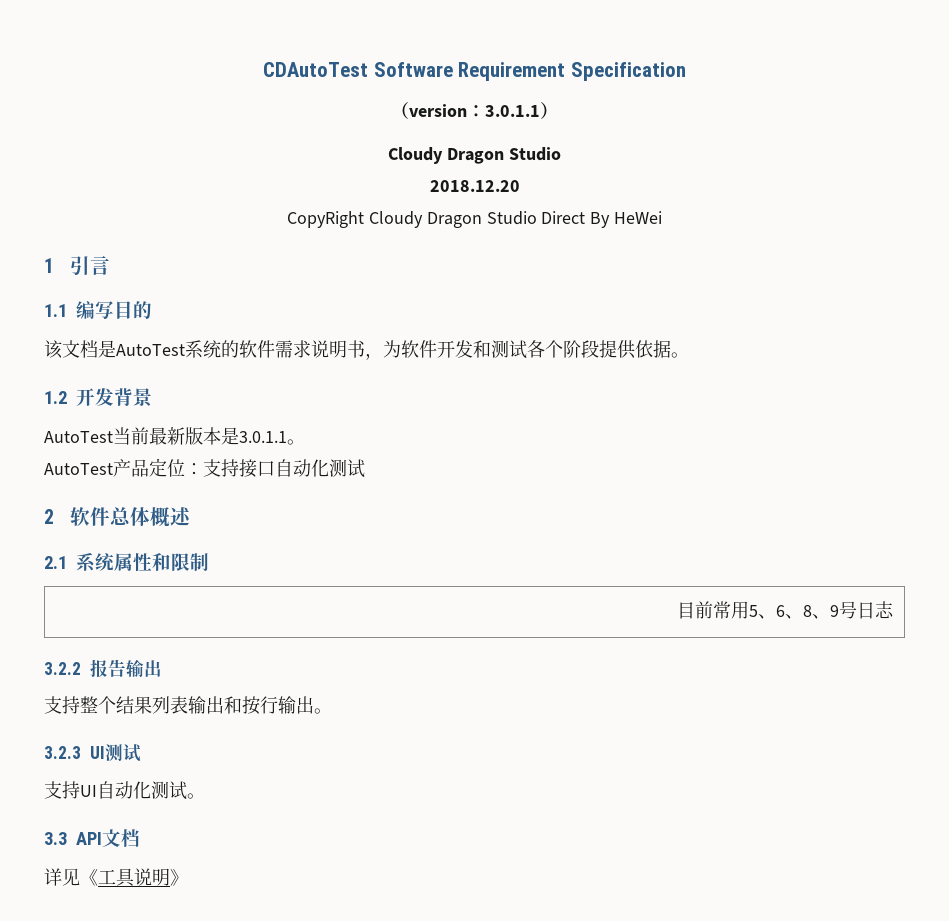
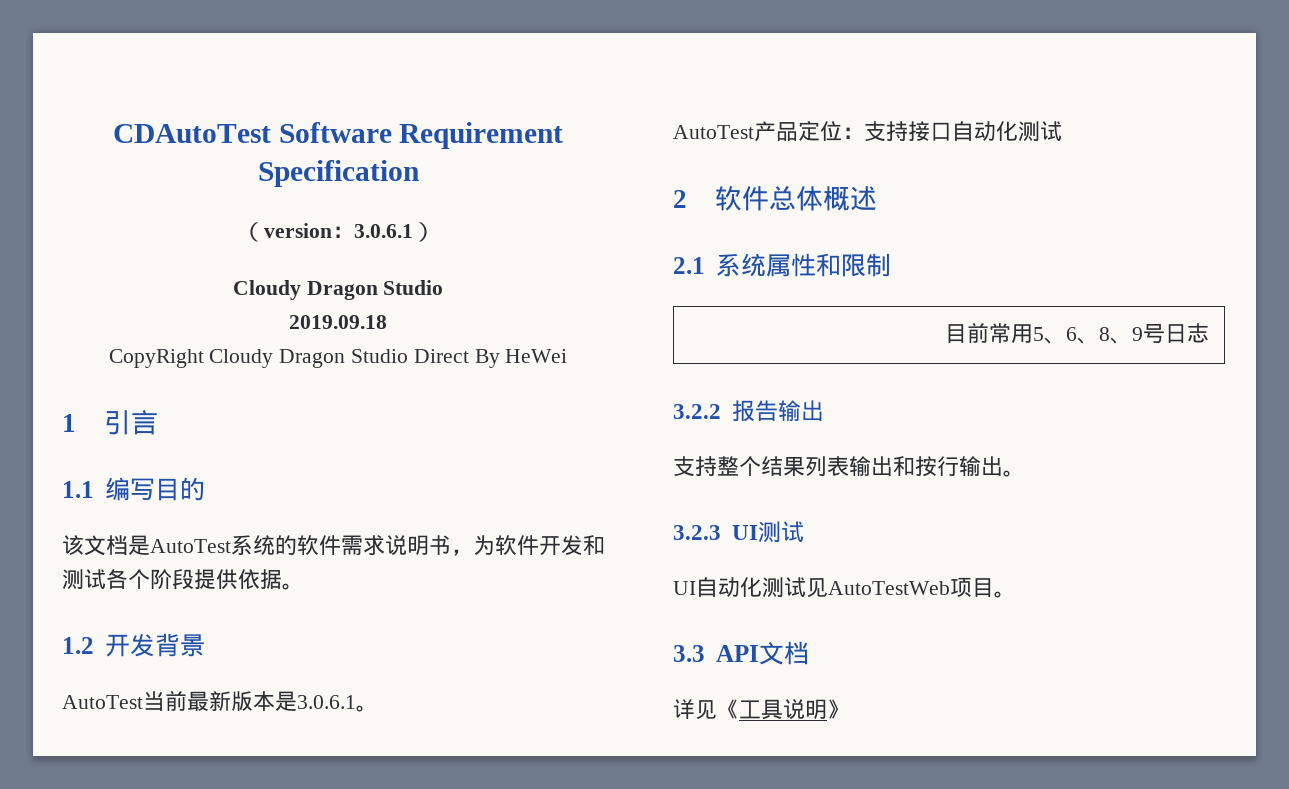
[485,105,540,117] 3.0.1.1 -> [353,224,413,238] 3.0.6.1
[429,180,520,192] 2018.12.20 -> [289,315,387,329] 2019.09.18
[239,431,287,443] 3.0.1.1 -> [297,695,356,709] 3.0.6.1
[44,781,80,799] 支持 -> (804, 532) none
(187, 790) none -> [806,577,994,597] 见AutoTestWeb项目

